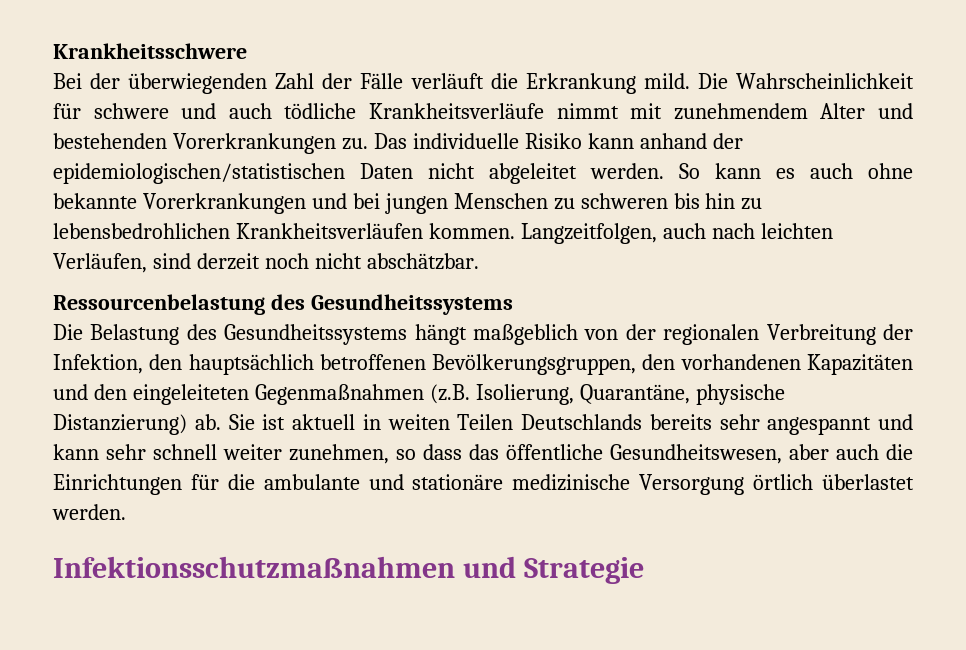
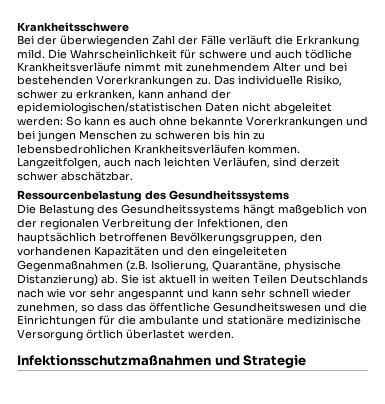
(914, 111) none -> [329,62,347,72] bei
[524,133,582,149] Risiko -> [306,75,342,86] [17,89,135,100] Risiko, schwer zu erkranken,
[590,163,664,179] werden. -> [17,116,63,126] werden:
[264,253,362,269] noch nicht -> [17,171,58,181] schwer
[53,354,143,374] Infektion, -> [197,218,263,229] Infektionen,
[649,414,712,430] bereits -> [17,288,87,298] nach wie vor
[223,444,282,460] weiter -> [312,288,351,298] wieder
[610,444,879,464] Gesundheitswesen, aber auch -> [213,302,346,312] Gesundheitswesen und

